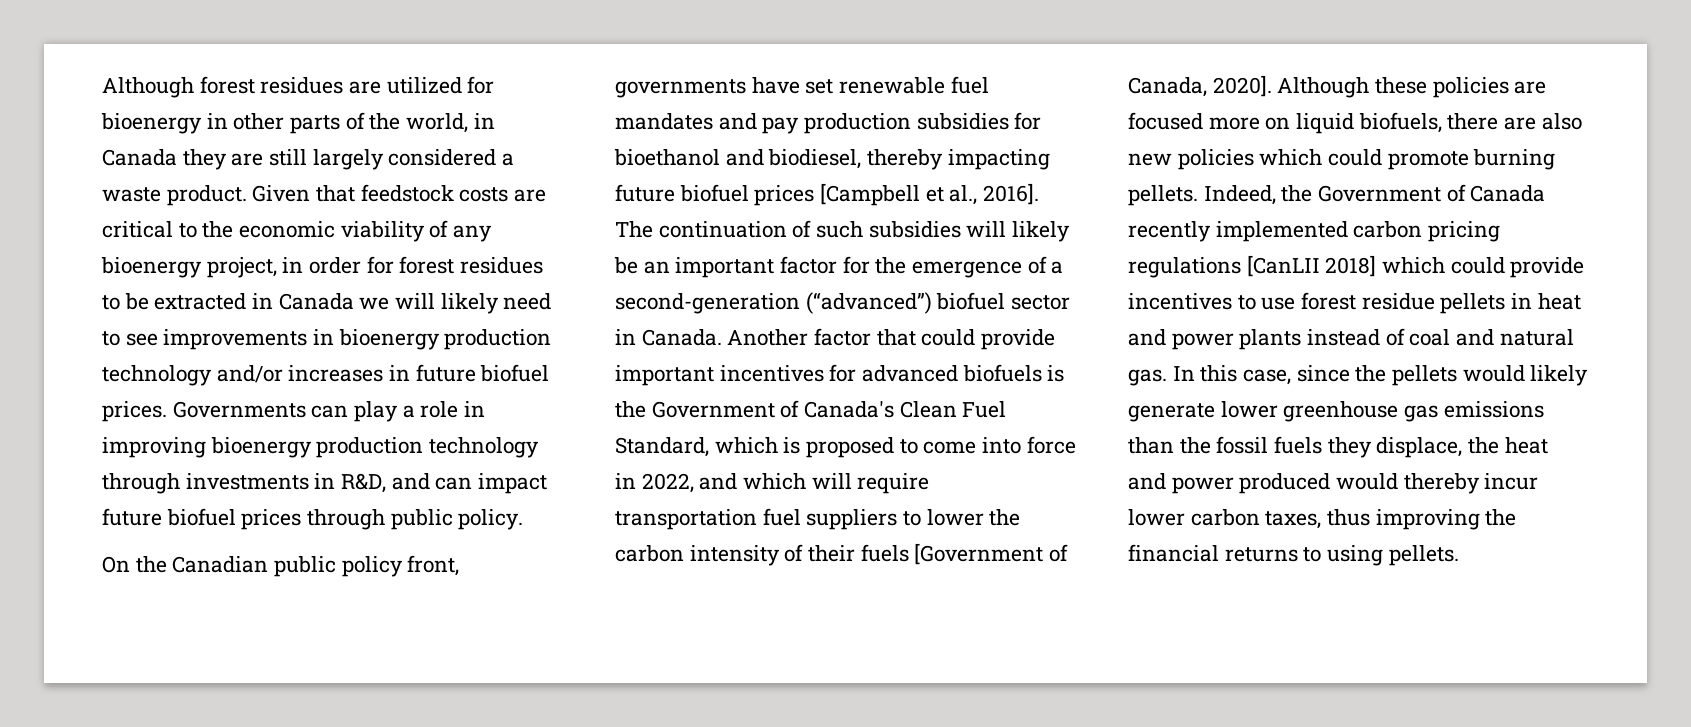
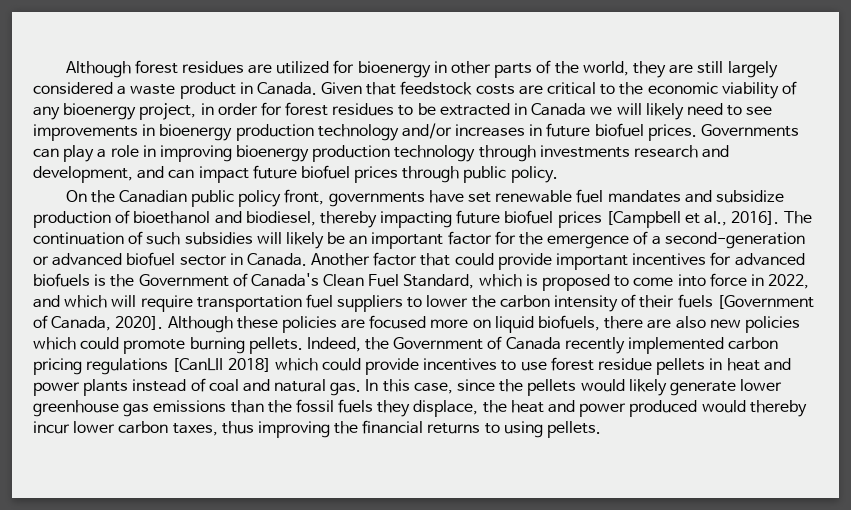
[473,113,495,129] [102,149,177,166] in Canada -> (629, 68) none
[166,185,247,206] product. -> [179,82,317,99] product in Canada.
[314,473,387,493] in R&D, -> [634,145,730,158] [33,166,133,183] research and development,
[762,112,1042,134] pay production subsidies for -> [715,190,784,203] [33,210,131,228] subsidize production of
[805,292,932,314] (“advanced”) -> [33,253,123,266] or advanced

